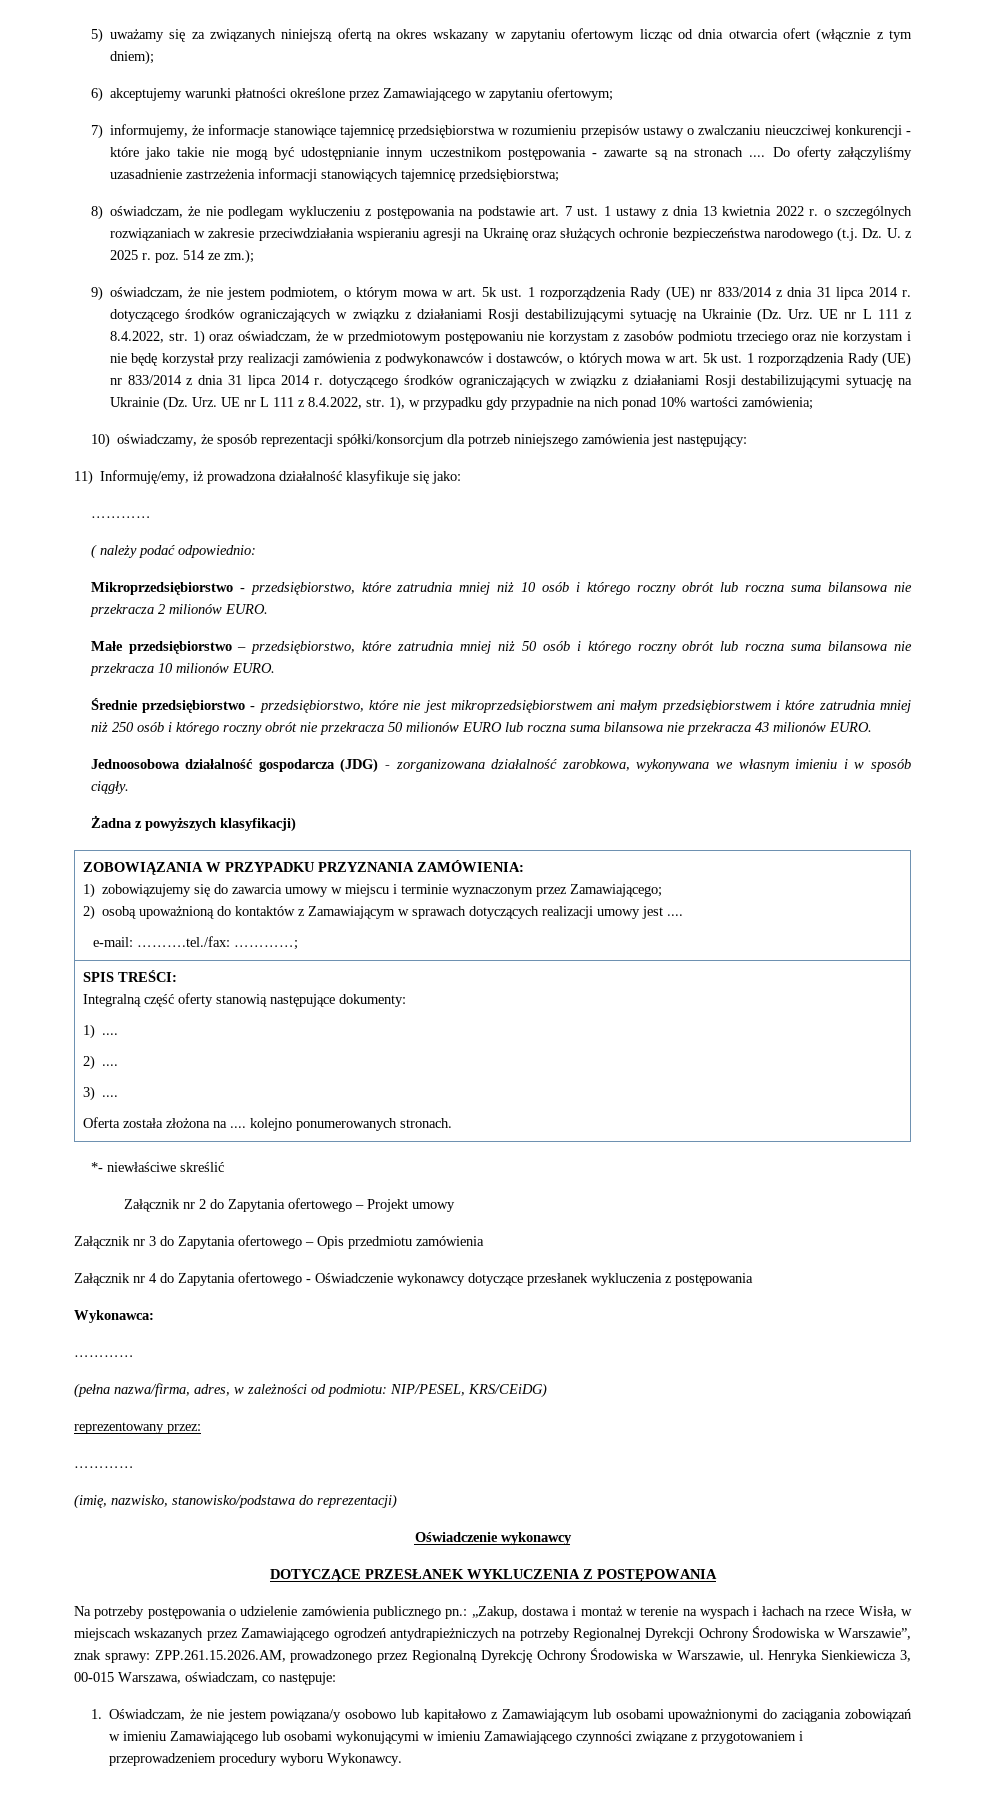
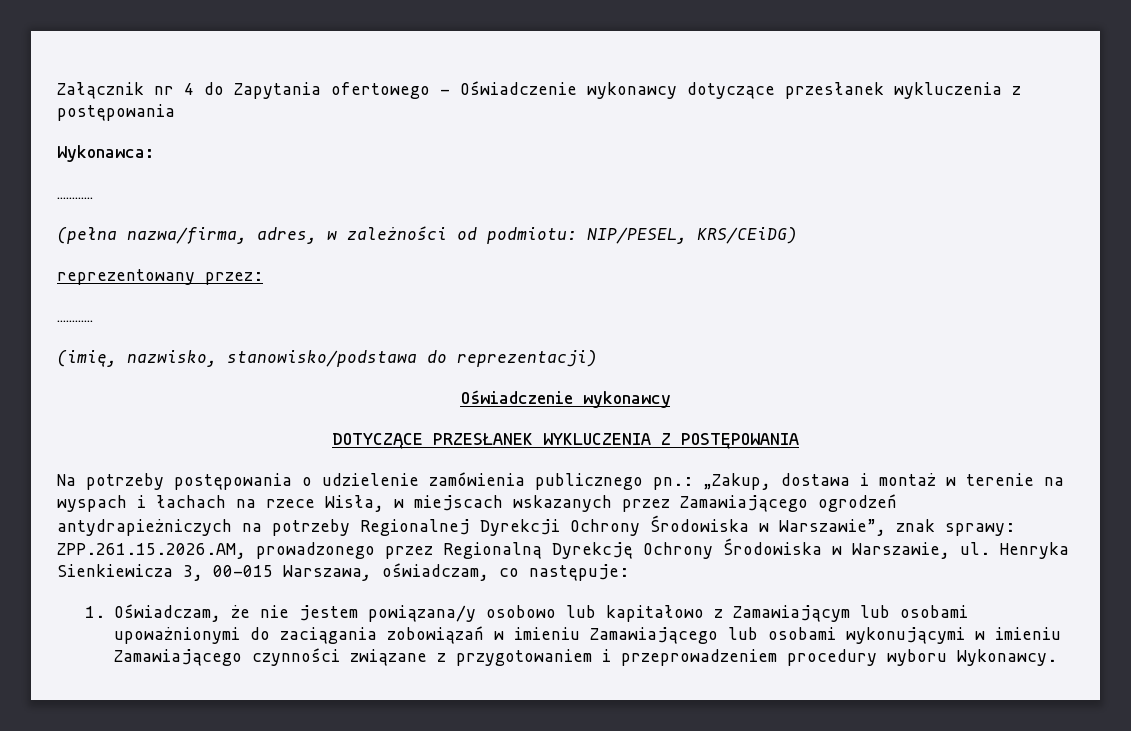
[90,28,912,43] [109,50,154,65] [90,87,613,102] [90,124,911,139] [109,146,913,160] [109,168,559,182] [90,205,912,220] [109,227,912,242] [109,249,254,264] [90,286,912,301] [109,308,913,323] [109,330,911,345] [109,352,911,367] [109,375,912,388] [109,396,813,411] [90,433,747,448] [74,470,462,485] [90,516,151,518] [90,544,256,559] [90,582,912,595] [89,604,268,617] [90,641,912,654] [89,663,275,676] [90,698,911,713] [90,722,872,735] [90,758,911,773] [90,781,129,794] [90,815,296,832] [83,860,525,875] [83,883,663,898] [83,905,684,920] [93,936,299,950] [83,970,178,982] [83,993,407,1007] [83,1024,119,1039] [83,1055,119,1070] [83,1086,119,1101] [83,1117,453,1131] [90,1162,224,1172] [123,1198,455,1212] [74,1235,484,1249] 5) uważamy się za związanych niniejszą ofertą na okres wskazany w zapytaniu ofertowym licząc od dnia otwarcia ofert (włącznie z tym dniem); // 6) akceptujemy warunki płatności określone przez Zamawiającego w zapytaniu ofertowym; // 7) informujemy, że informacje stanowiące tajemnicę przedsiębiorstwa w rozumieniu przepisów ustawy o zwalczaniu nieuczciwej konkurencji - które jako takie nie mogą być udostępnianie innym uczestnikom postępowania - zawarte są na stronach .... Do oferty załączyliśmy uzasadnienie zastrzeżenia informacji stanowiących tajemnicę przedsiębiorstwa; // 8) oświadczam, że nie podlegam wykluczeniu z postępowania na podstawie art. 7 ust. 1 ustawy z dnia 13 kwietnia 2022 r. o szczególnych rozwiązaniach w zakresie przeciwdziałania wspieraniu agresji na Ukrainę oraz służących ochronie bezpieczeństwa narodowego (t.j. Dz. U. z 2025 r. poz. 514 ze zm.); // 9) oświadczam, że nie jestem podmiotem, o którym mowa w art. 5k ust. 1 rozporządzenia Rady (UE) nr 833/2014 z dnia 31 lipca 2014 r. dotyczącego środków ograniczających w związku z działaniami Rosji destabilizującymi sytuację na Ukrainie (Dz. Urz. UE nr L 111 z 8.4.2022, str. 1) oraz oświadczam, że w przedmiotowym postępowaniu nie korzystam z zasobów podmiotu trzeciego oraz nie korzystam i nie będę korzystał przy realizacji zamówienia z podwykonawców i dostawców, o których mowa w art. 5k ust. 1 rozporządzenia Rady (UE) nr 833/2014 z dnia 31 lipca 2014 r. dotyczącego środków ograniczających w związku z działaniami Rosji destabilizującymi sytuację na Ukrainie (Dz. Urz. UE nr L 111 z 8.4.2022, str. 1), w przypadku gdy przypadnie na nich ponad 10% wartości zamówienia; // 10) oświadczamy, że sposób reprezentacji spółki/konsorcjum dla potrzeb niniejszego zamówienia jest następujący: // 11) Informuję/emy, iż prowadzona działalność klasyfikuje się jako: // ………… // ( należy podać odpowiednio: // Mikroprzedsiębiorstwo - przedsiębiorstwo, które zatrudnia mniej niż 10 osób i którego roczny obrót lub roczna suma bilansowa nie przekracza 2 milionów EURO. // Małe przedsiębiorstwo – przedsiębiorstwo, które zatrudnia mniej niż 50 osób i którego roczny obrót lub roczna suma bilansowa nie przekracza 10 milionów EURO. // Średnie przedsiębiorstwo - przedsiębiorstwo, które nie jest mikroprzedsiębiorstwem ani małym przedsiębiorstwem i które zatrudnia mniej niż 250 osób i którego roczny obrót nie przekracza 50 milionów EURO lub roczna suma bilansowa nie przekracza 43 milionów EURO. // Jednoosobowa działalność gospodarcza (JDG) - zorganizowana działalność zarobkowa, wykonywana we własnym imieniu i w sposób ciągły. // Żadna z powyższych klasyfikacji) // ZOBOWIĄZANIA W PRZYPADKU PRZYZNANIA ZAMÓWIENIA: // 1) zobowiązujemy się do zawarcia umowy w miejscu i terminie wyznaczonym przez Zamawiającego; // 2) osobą upoważnioną do kontaktów z Zamawiającym w sprawach dotyczących realizacji umowy jest .... // e-mail: ……….tel./fax: …………; // SPIS TREŚCI: // Integralną część oferty stanowią następujące dokumenty: // 1) .... // 2) .... // 3) .... // Oferta została złożona na .... kolejno ponumerowanych stronach. // *- niewłaściwe skreślić // Załącznik nr 2 do Zapytania ofertowego – Projekt umowy // Załącznik nr 3 do Zapytania ofertowego – Opis przedmiotu zamówienia // -> (57, 91) none

